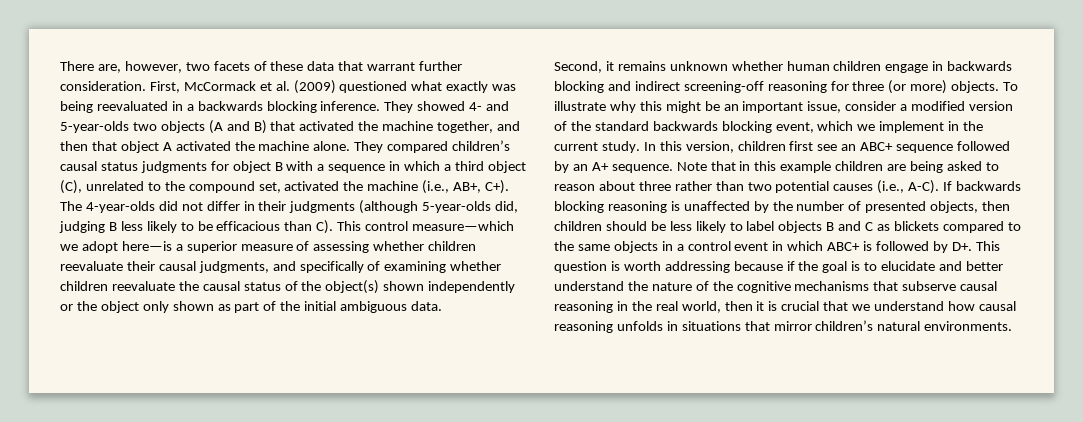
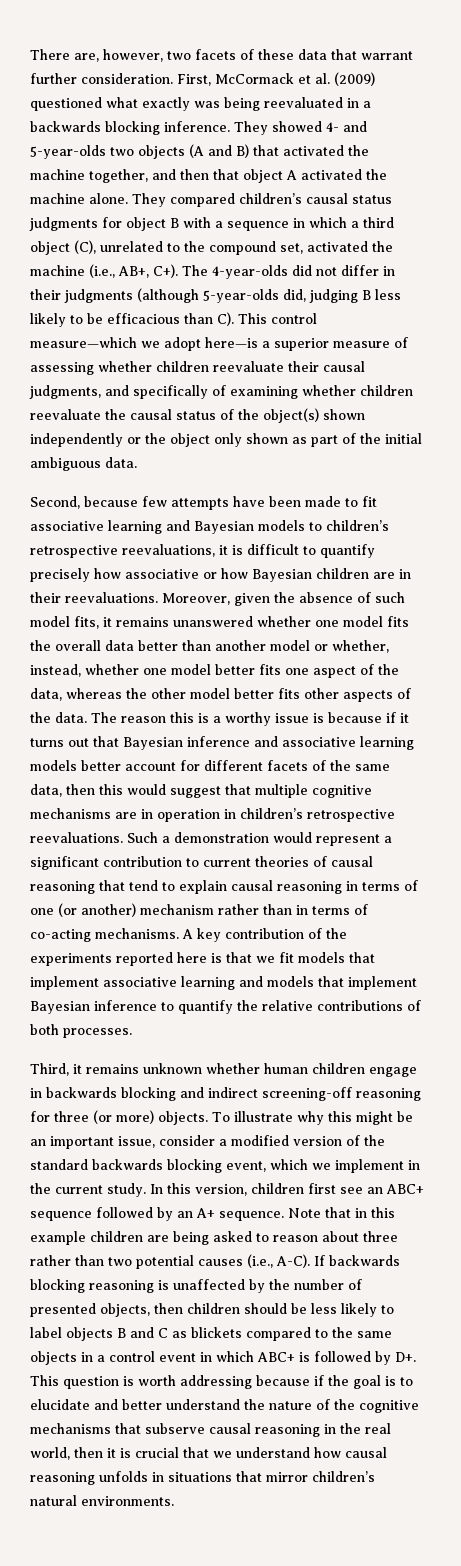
(602, 67) none -> [84,496,377,510] [30,520,389,534] [30,544,375,558] [30,568,411,582] [30,592,405,606] [30,616,409,629] [30,640,389,653] [30,664,399,678] [30,688,411,702] [30,712,409,726] [30,736,414,750] [30,760,390,771] [30,784,372,798] [30,808,395,822] [30,832,392,846] [30,856,373,870] [30,880,418,894] [30,903,368,917] [30,928,347,942] [30,952,375,966] [30,976,417,990] [30,1000,421,1014] [30,1024,132,1038] [30,1063,69,1076] because few attempts have been made to fit associative learning and Bayesian models to children’s retrospective reevaluations, it is difficult to quantify precisely how associative or how Bayesian children are in their reevaluations. Moreover, given the absence of such model fits, it remains unanswered whether one model fits the overall data better than another model or whether, instead, whether one model better fits one aspect of the data, whereas the other model better fits other aspects of the data. The reason this is a worthy issue is because if it turns out that Bayesian inference and associative learning models better account for different facets of the same data, then this would suggest that multiple cognitive mechanisms are in operation in children’s retrospective reevaluations. Such a demonstration would represent a significant contribution to current theories of causal reasoning that tend to explain causal reasoning in terms of one (or another) mechanism rather than in terms of co-acting mechanisms. A key contribution of the experiments reported here is that we fit models that implement associative learning and models that implement Bayesian inference to quantify the relative contributions of both processes. // Third,

